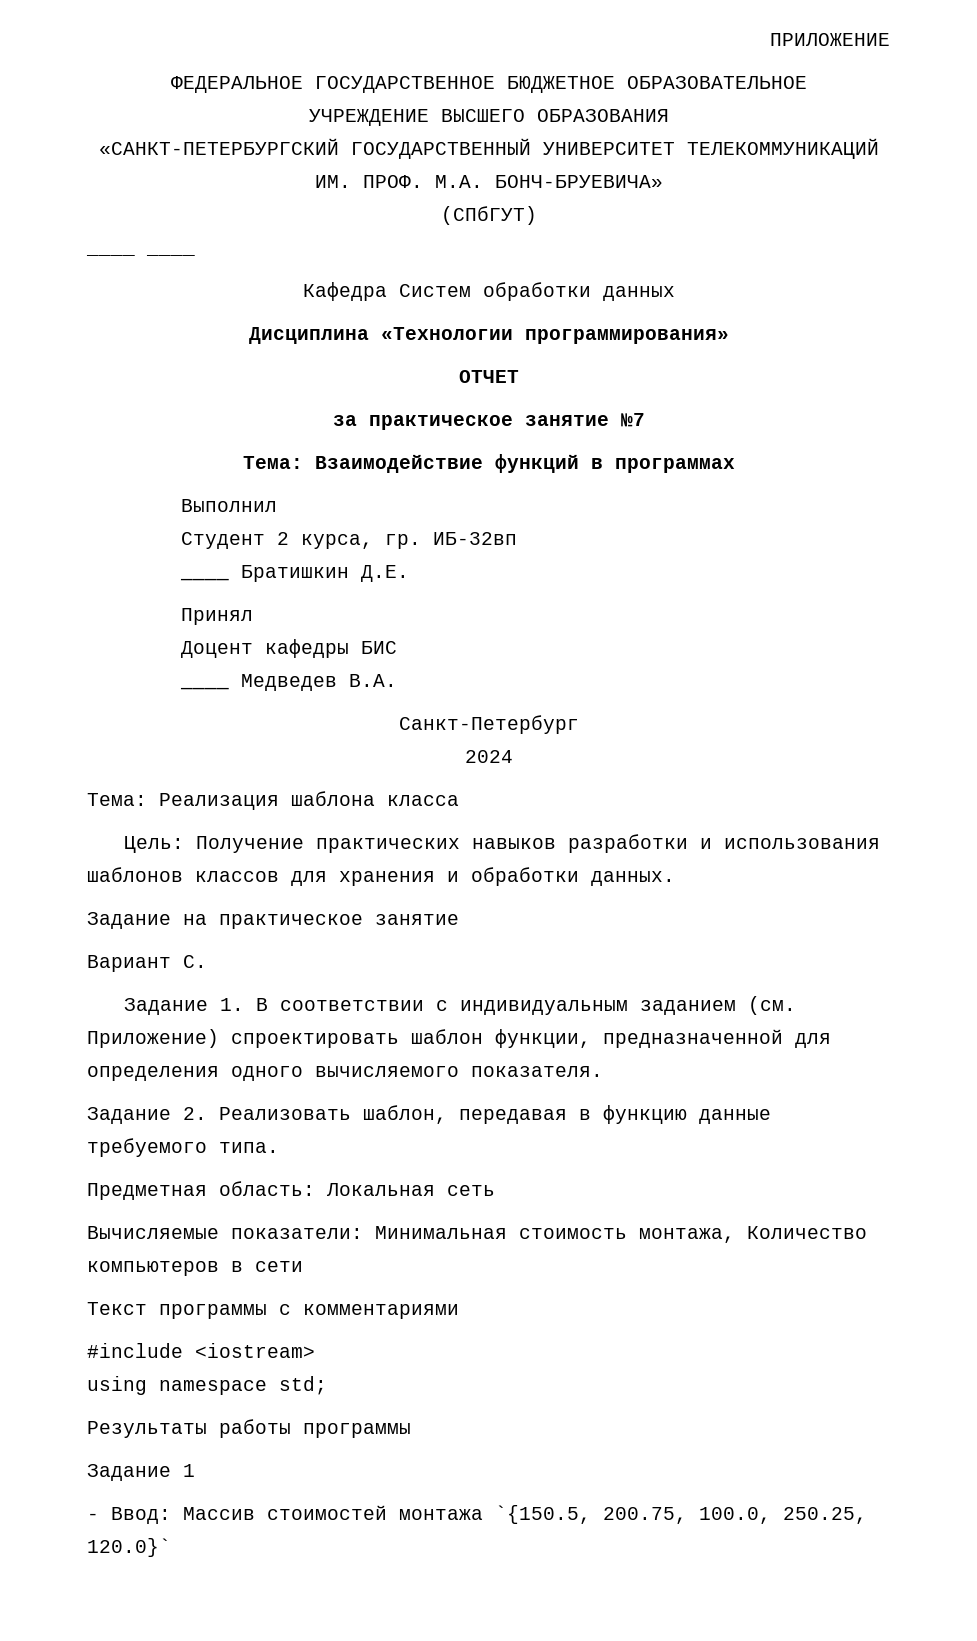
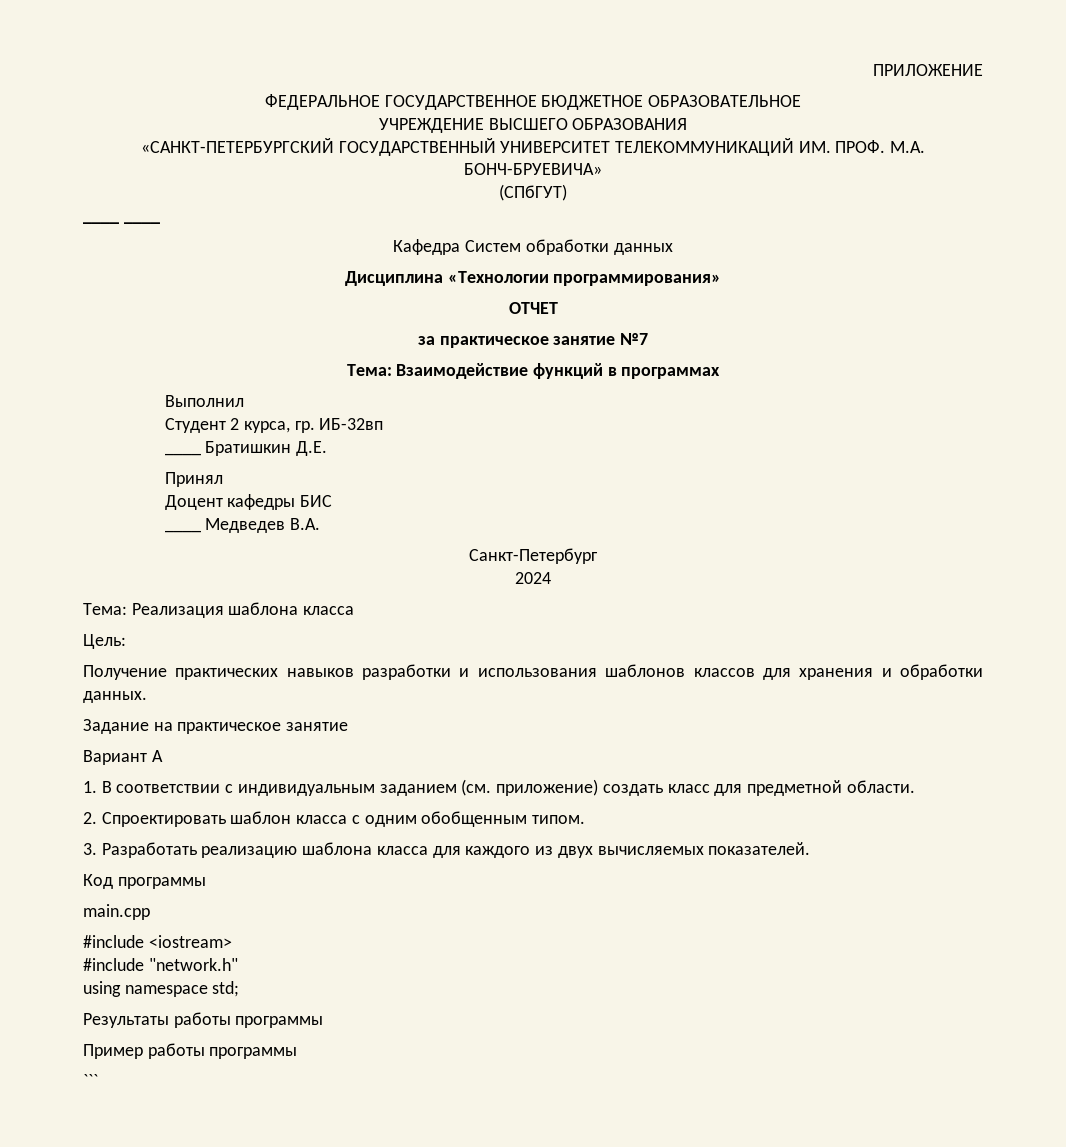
(185, 844) none -> (126, 641) //
[183,955,207,968] [124,998,209,1015] С. // Задание -> [151,750,163,762] A //
[87,1029,831,1048] [87,1066,603,1081] [87,1105,771,1124] [87,1138,279,1157] [87,1181,495,1200] [87,1226,867,1243] [87,1261,303,1276] [87,1302,459,1319] Приложение) спроектировать шаблон функции, предназначенной для определения одного вычисляемого показателя. // Задание 2. Реализовать шаблон, передавая в функцию данные требуемого типа. // Предметная область: Локальная сеть // Вычисляемые показатели: Минимальная стоимость монтажа, Количество компьютеров в сети // Текст программы с комментариями -> [496,779,915,796] [83,811,586,827] [83,842,811,858] [83,874,206,889] [83,904,150,920] приложение) создать класс для предметной области. // 2. Спроектировать шаблон класса с одним обобщенным типом. // 3. Разработать реализацию шаблона класса для каждого из двух вычисляемых показателей. // Код программы // main.cpp
(315, 1350) none -> [83,958,238,971] // #include "network.h"
[87,1464,195,1481] [87,1505,867,1524] [87,1538,171,1557] Задание 1 // - Ввод: Массив стоимостей монтажа `{150.5, 200.75, 100.0, 250.25, 120.0}` -> [83,1043,298,1059] [83,1074,98,1087] Пример работы программы // ```

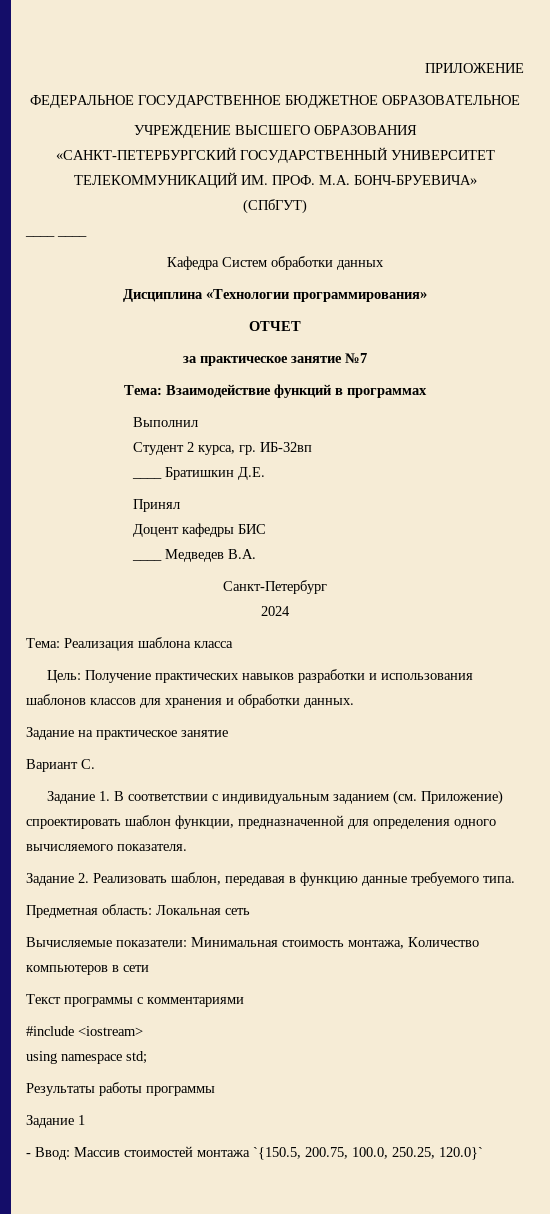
(126, 641) // -> (82, 676) none
[151,750,163,762] A // -> [81,759,95,769] [47,791,96,804] С. // Задание
[496,779,915,796] [83,811,586,827] [83,842,811,858] [83,874,206,889] [83,904,150,920] приложение) создать класс для предметной области. // 2. Спроектировать шаблон класса с одним обобщенным типом. // 3. Разработать реализацию шаблона класса для каждого из двух вычисляемых показателей. // Код программы // main.cpp -> [421,790,504,805] [26,815,496,829] [26,844,187,851] [26,872,515,886] [26,904,250,918] [26,937,479,949] [26,965,149,975] [26,994,244,1007] Приложение) спроектировать шаблон функции, предназначенной для определения одного вычисляемого показателя. // Задание 2. Реализовать шаблон, передавая в функцию данные требуемого типа. // Предметная область: Локальная сеть // Вычисляемые показатели: Минимальная стоимость монтажа, Количество компьютеров в сети // Текст программы с комментариями
[83,958,238,971] // #include "network.h" -> (143, 1031) none
[83,1043,298,1059] [83,1074,98,1087] Пример работы программы // ``` -> [26,1115,85,1128] [26,1146,483,1160] Задание 1 // - Ввод: Массив стоимостей монтажа `{150.5, 200.75, 100.0, 250.25, 120.0}`

